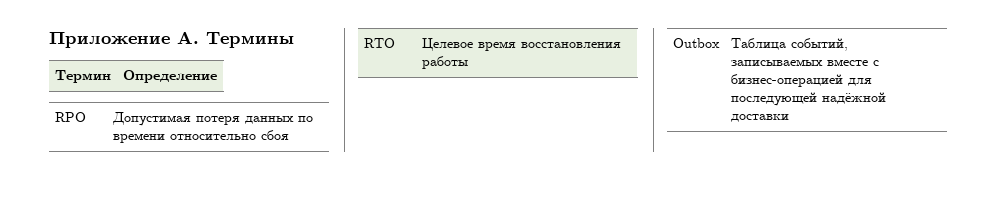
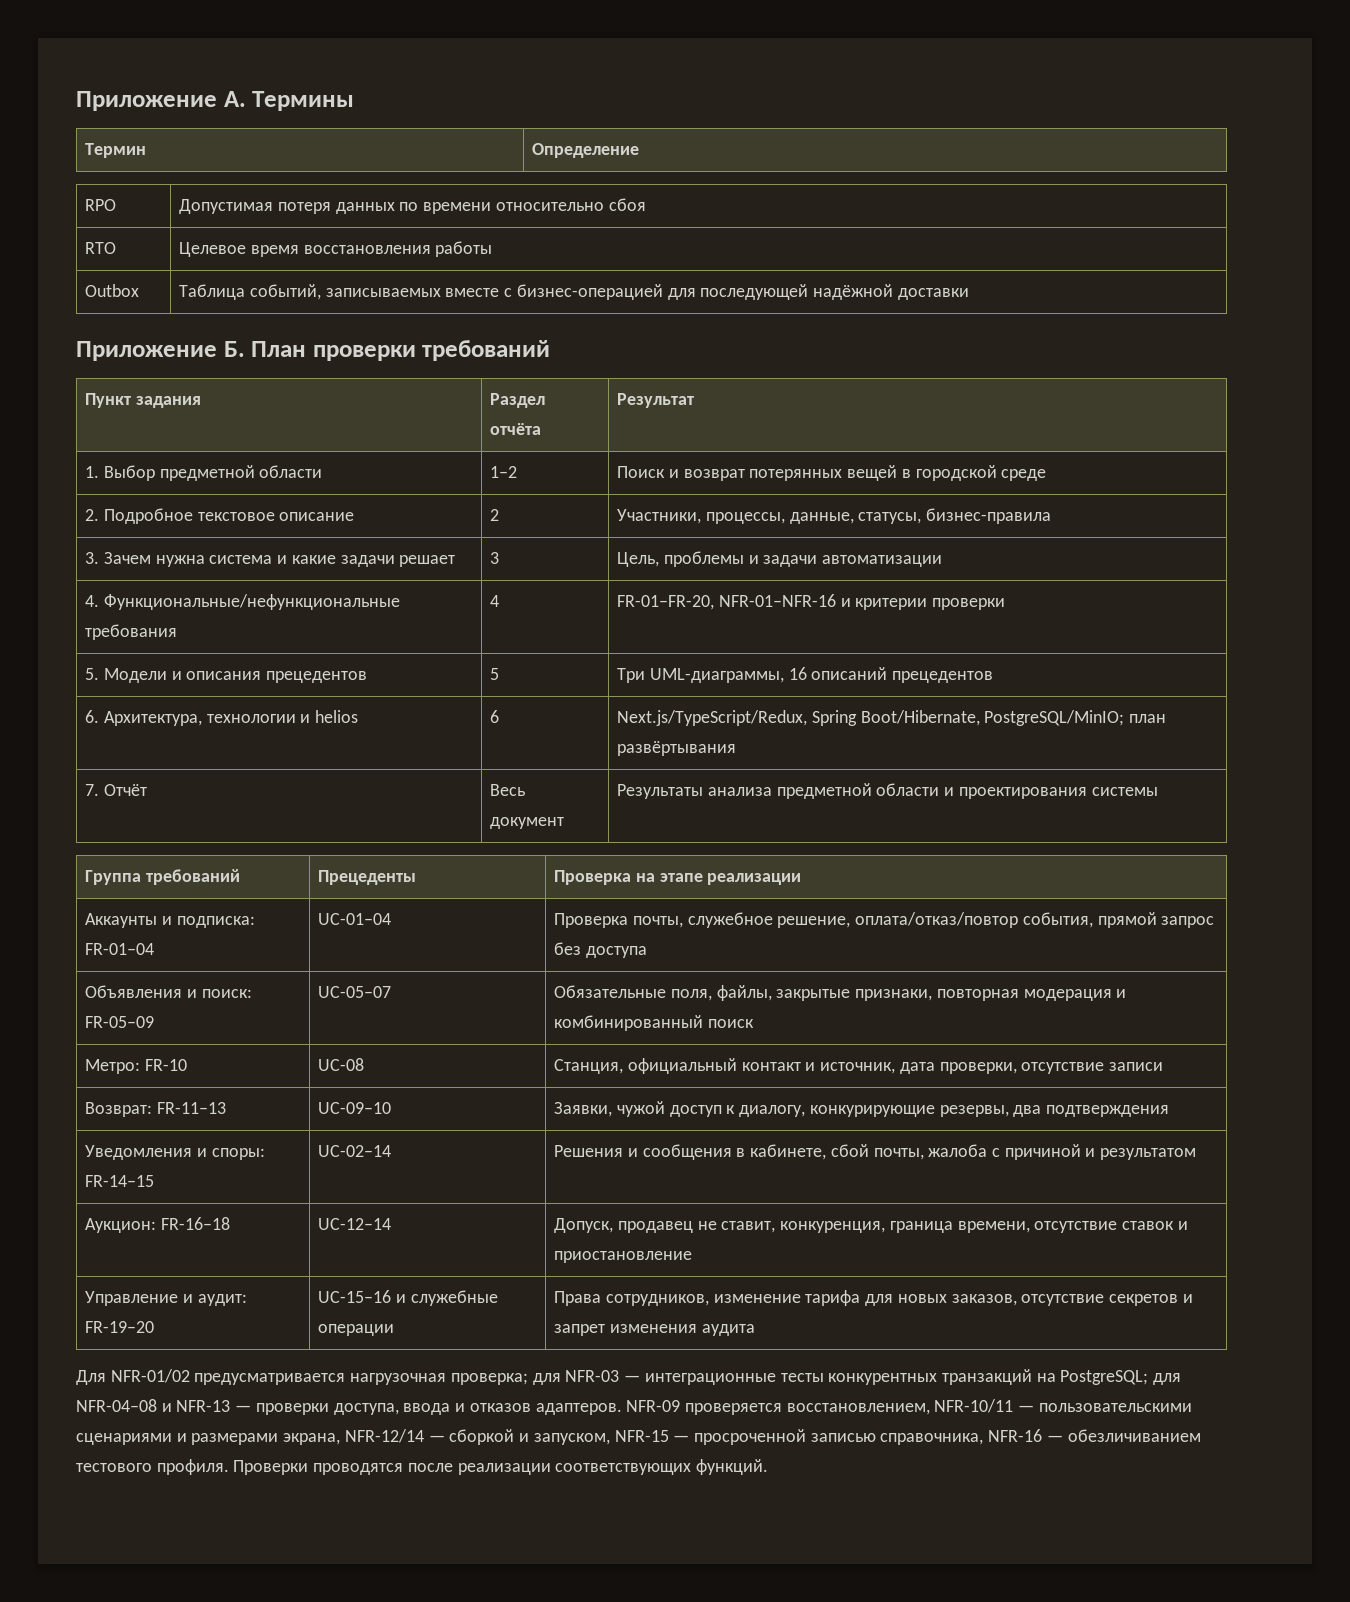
(789, 118) none -> [76,340,551,361] [85,393,201,408] [490,393,546,408] [490,423,542,435] [617,393,695,408] [85,465,323,481] [490,466,518,478] [617,465,1047,481] [85,508,355,524] [490,509,500,521] [617,508,1052,524] [85,552,456,567] [490,552,500,564] [617,551,943,567] [85,594,400,610] [85,624,178,640] [490,595,500,607] [617,594,1006,610] [85,668,368,683] [490,668,500,680] [617,667,994,683] [85,710,359,726] [490,710,500,723] [617,710,1167,726] [617,741,737,756] [85,784,147,796] [490,784,526,796] [490,817,565,829] [617,783,1158,799] [85,869,240,885] [318,870,417,885] [554,870,802,885] [85,913,255,928] [85,943,155,955] [318,913,392,925] [554,912,1215,928] [554,942,647,958] [85,985,252,998] [85,1016,155,1028] [318,986,392,998] [554,985,1127,1001] [554,1015,754,1031] [85,1059,187,1074] [318,1058,365,1071] [554,1058,1163,1074] [85,1102,226,1117] [318,1102,392,1114] [554,1101,1169,1117] [85,1145,265,1160] [85,1175,155,1187] [318,1145,392,1157] [554,1144,1197,1160] [85,1217,230,1233] [318,1218,392,1230] [554,1218,1188,1233] [554,1251,693,1263] [85,1291,247,1306] [85,1321,155,1333] [318,1290,498,1306] [318,1324,395,1336] [554,1290,1193,1306] [554,1324,755,1336] [76,1369,1182,1385] [76,1399,1192,1415] [76,1429,1201,1445] [76,1459,769,1475] // Приложение Б. План проверки требований // Пункт задания | Раздел отчёта | Результат // 1. Выбор предметной области | 1–2 | Поиск и возврат потерянных вещей в городской среде // 2. Подробное текстовое описание | 2 | Участники, процессы, данные, статусы, бизнес-правила // 3. Зачем нужна система и какие задачи решает | 3 | Цель, проблемы и задачи автоматизации // 4. Функциональные/нефункциональные требования | 4 | FR-01–FR-20, NFR-01–NFR-16 и критерии проверки // 5. Модели и описания прецедентов | 5 | Три UML-диаграммы, 16 описаний прецедентов // 6. Архитектура, технологии и helios | 6 | Next.js/TypeScript/Redux, Spring Boot/Hibernate, PostgreSQL/MinIO; план развёртывания // 7. Отчёт | Весь документ | Результаты анализа предметной области и проектирования системы // Группа требований | Прецеденты | Проверка на этапе реализации // Аккаунты и подписка: FR-01–04 | UC-01–04 | Проверка почты, служебное решение, оплата/отказ/повтор события, прямой запрос без доступа // Объявления и поиск: FR-05–09 | UC-05–07 | Обязательные поля, файлы, закрытые признаки, повторная модерация и комбинированный поиск // Метро: FR-10 | UC-08 | Станция, официальный контакт и источник, дата проверки, отсутствие записи // Возврат: FR-11–13 | UC-09–10 | Заявки, чужой доступ к диалогу, конкурирующие резервы, два подтверждения // Уведомления и споры: FR-14–15 | UC-02–14 | Решения и сообщения в кабинете, сбой почты, жалоба с причиной и результатом // Аукцион: FR-16–18 | UC-12–14 | Допуск, продавец не ставит, конкуренция, граница времени, отсутствие ставок и приостановление // Управление и аудит: FR-19–20 | UC-15–16 и служебные операции | Права сотрудников, изменение тарифа для новых заказов, отсутствие секретов и запрет изменения аудита // Для NFR-01/02 предусматривается нагрузочная проверка; для NFR-03 — интеграционные тесты конкурентных транзакций на PostgreSQL; для NFR-04–08 и NFR-13 — проверки доступа, ввода и отказов адаптеров. NFR-09 проверяется восстановлением, NFR-10/11 — пользовательскими сценариями и размерами экрана, NFR-12/14 — сборкой и запуском, NFR-15 — просроченной записью справочника, NFR-16 — обезличиванием тестового профиля. Проверки проводятся после реализации соответствующих функций.

